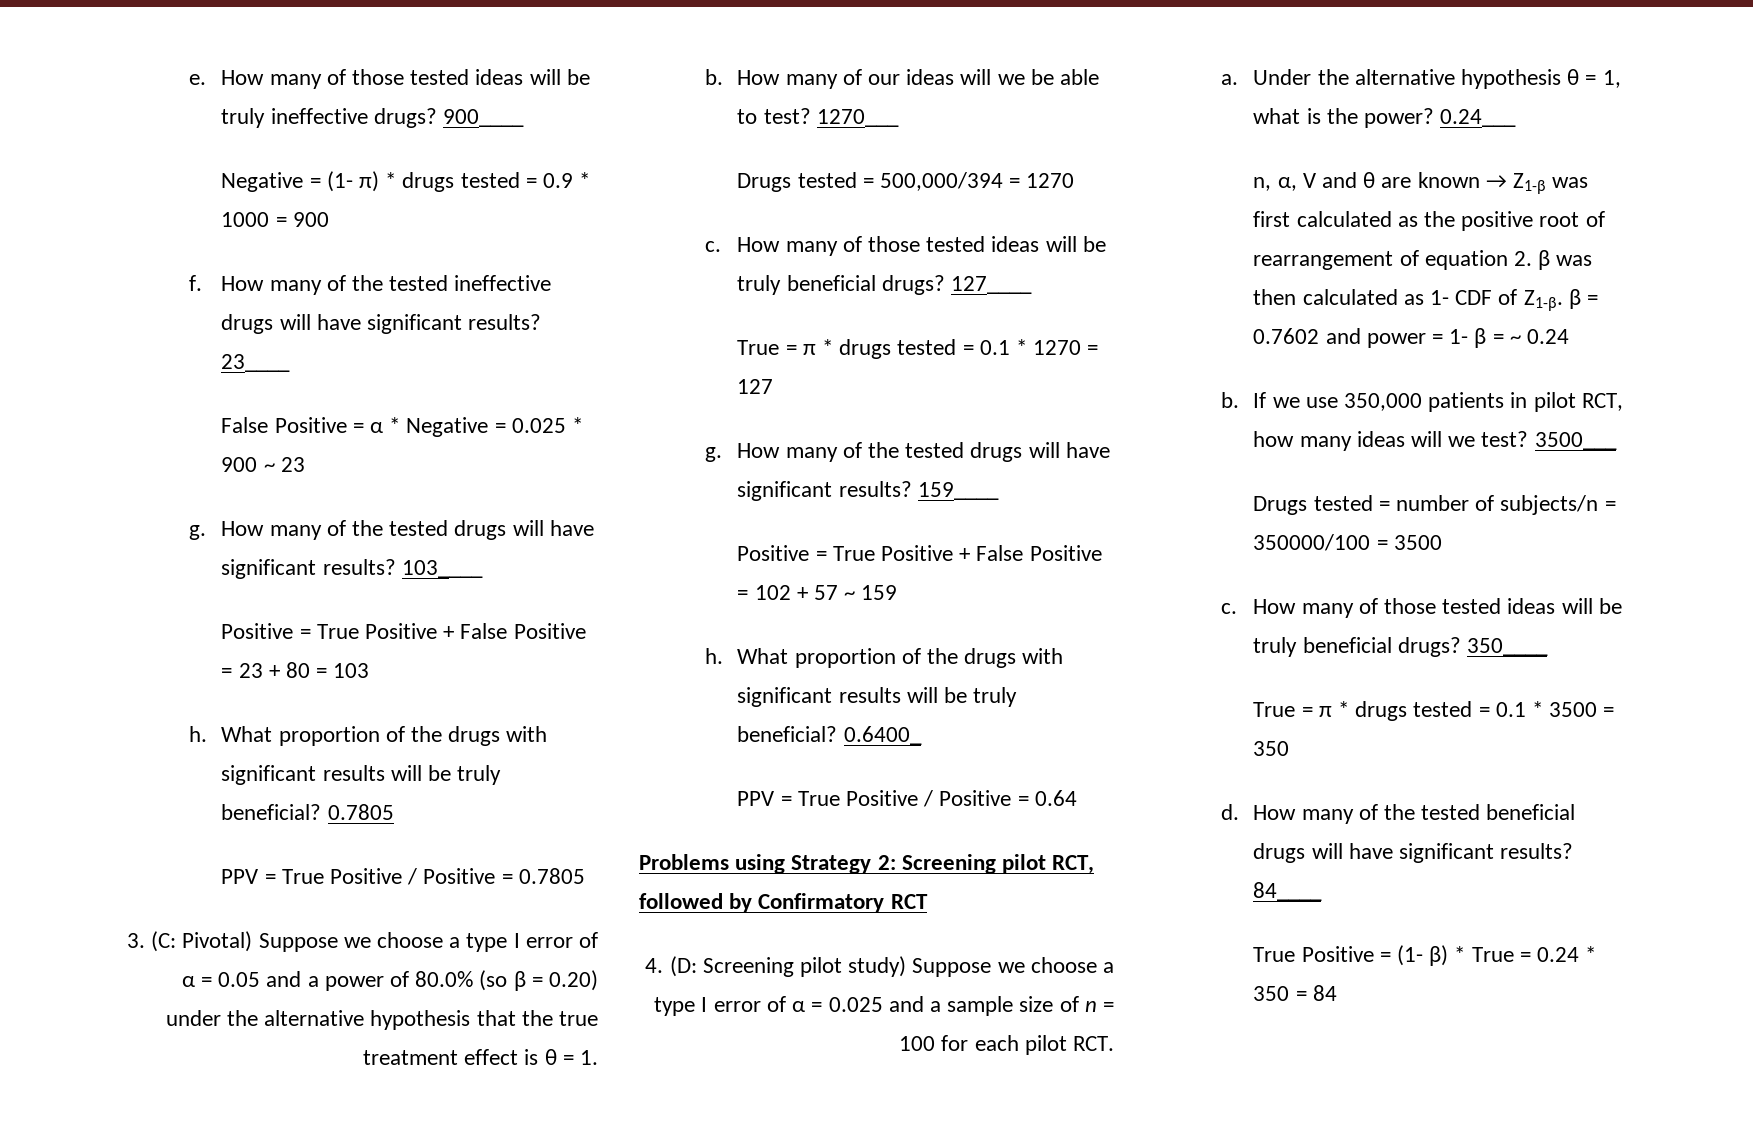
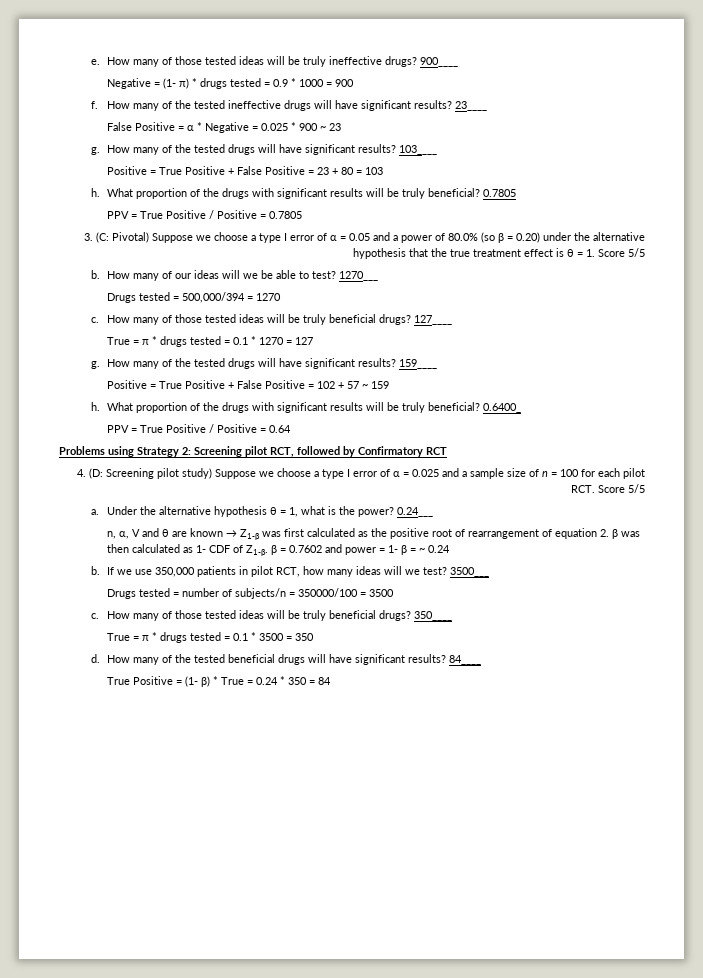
(598, 1057) none -> [598,248,645,257] Score 5/5
(1114, 1043) none -> [598,484,645,493] Score 5/5

